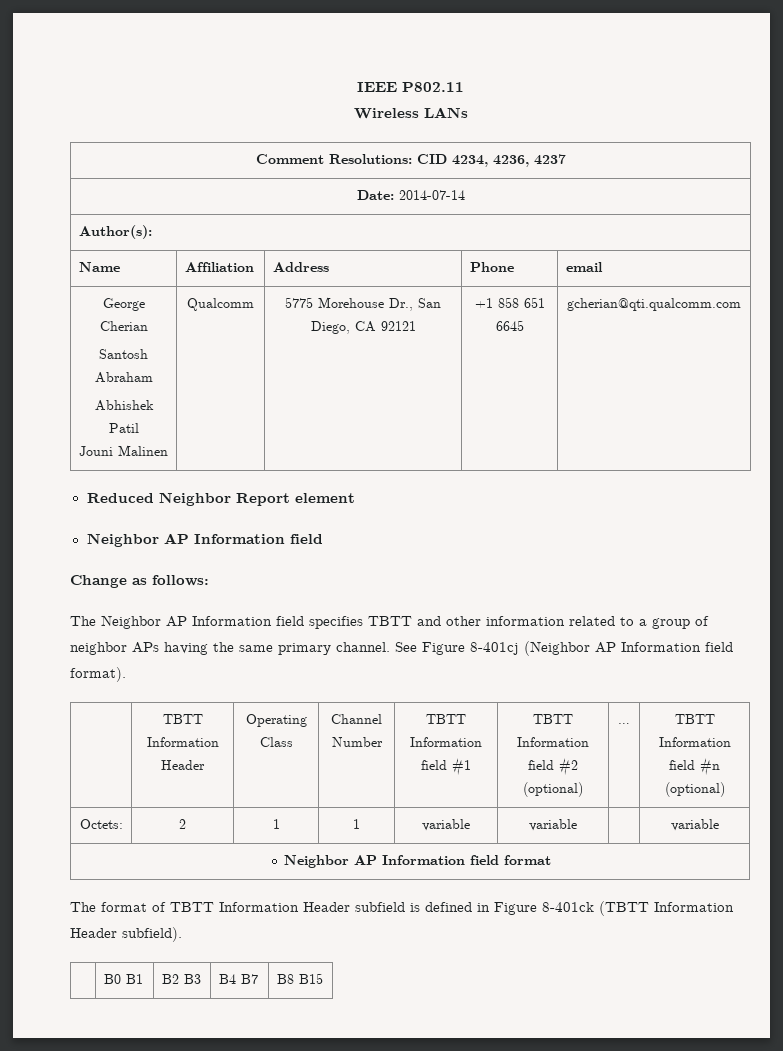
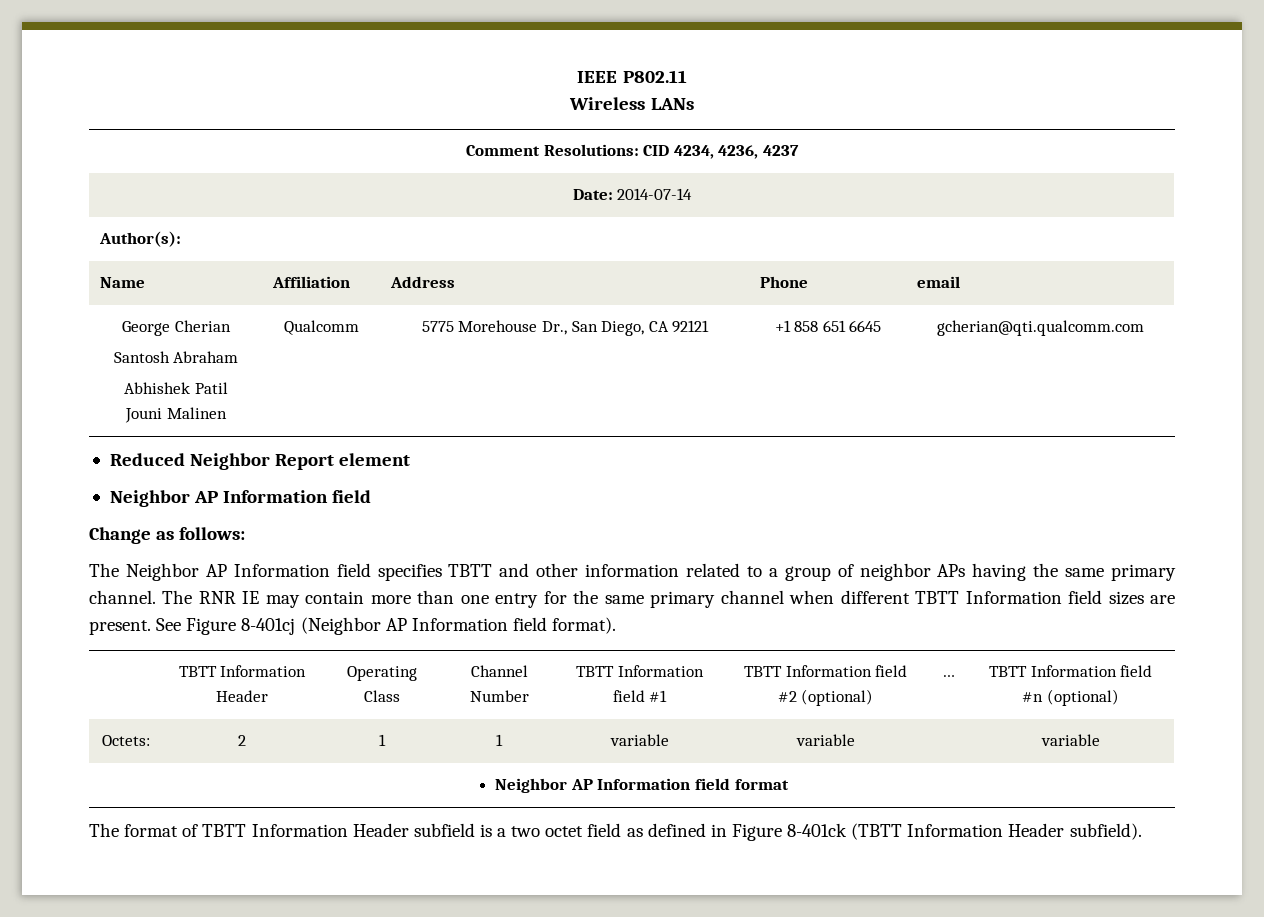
(390, 647) none -> [162,590,1175,608] [89,620,151,635] The RNR IE may contain more than one entry for the same primary channel when different TBTT Information field sizes are present.
(420, 907) none -> [497,823,643,837] a two octet field as
[103,974,143,984] [161,974,201,984] [218,974,258,984] [276,973,323,984] // | B0 B1 | B2 B3 | B4 B7 | B8 B15 -> (1142, 831) none

